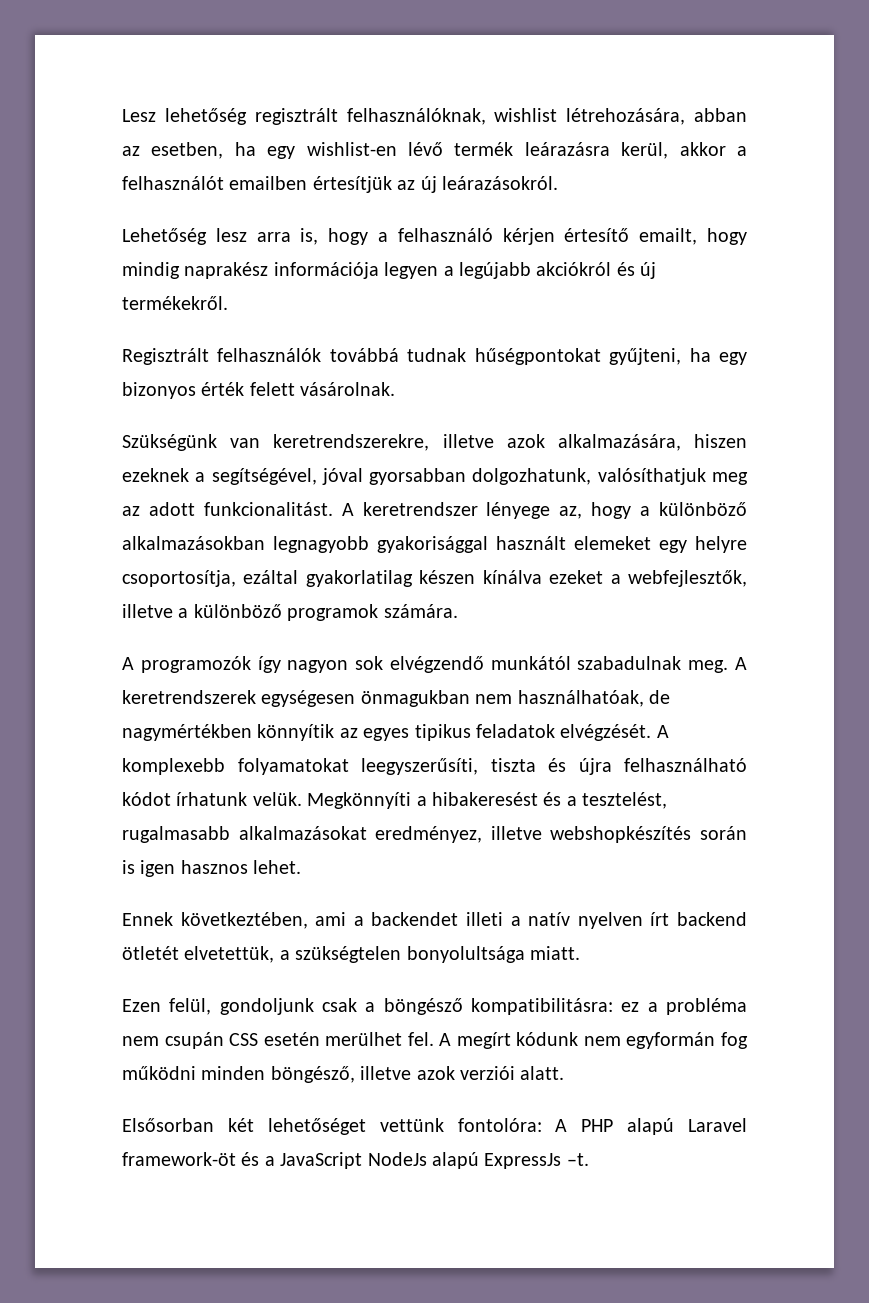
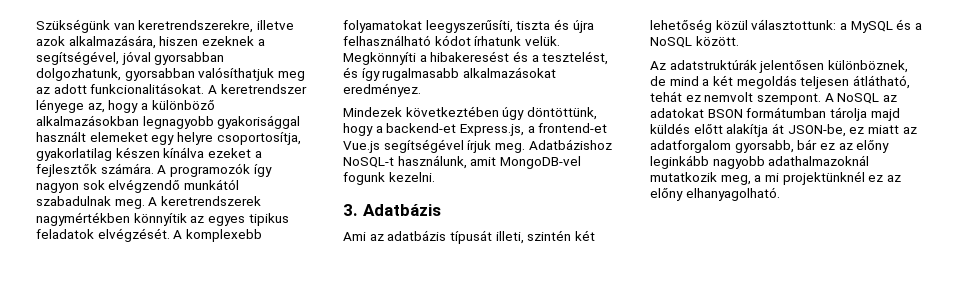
[122,108,747,125] [122,142,747,159] [122,176,558,193] [122,228,747,245] [122,262,657,279] [122,296,228,310] [122,348,747,365] [122,382,396,399] Lesz lehetőség regisztrált felhasználóknak, wishlist létrehozására, abban az esetben, ha egy wishlist-en lévő termék leárazásra kerül, akkor a felhasználót emailben értesítjük az új leárazásokról. // Lehetőség lesz arra is, hogy a felhasználó kérjen értesítő emailt, hogy mindig naprakész információja legyen a legújabb akciókról és új termékekről. // Regisztrált felhasználók továbbá tudnak hűségpontokat gyűjteni, ha egy bizonyos érték felett vásárolnak. // -> (36, 26) none
(592, 476) none -> [124,68,195,81] gyorsabban
[203,502,333,516] funkcionalitást. -> [90,83,205,94] funkcionalitásokat.
[243,570,299,584] ezáltal -> (301, 138) none
[628,570,747,587] [122,604,379,621] webfejlesztők, illetve a különböző programok -> [36,164,97,177] fejlesztők
(458, 611) // -> (154, 168) none
[261,690,670,707] egységesen önmagukban nem használhatóak, de -> (261, 201) none
[122,826,748,843] [122,860,302,877] [122,912,748,929] [122,946,580,963] [122,998,747,1015] [122,1032,749,1049] [122,1066,565,1083] [122,1118,747,1135] [122,1152,589,1169] rugalmasabb alkalmazásokat eredményez, illetve webshopkészítés során is igen hasznos lehet. // Ennek következtében, ami a backendet illeti a natív nyelven írt backend ötletét elvetettük, a szükségtelen bonyolultsága miatt. // Ezen felül, gondoljunk csak a böngésző kompatibilitásra: ez a probléma nem csupán CSS esetén merülhet fel. A megírt kódunk nem egyformán fog működni minden böngésző, illetve azok verziói alatt. // Elsősorban két lehetőséget vettünk fontolóra: A PHP alapú Laravel framework-öt és a JavaScript NodeJs alapú ExpressJs –t. -> [343,67,556,81] [343,83,421,97] [343,106,597,120] [343,123,608,136] [343,139,612,153] [343,155,581,169] [343,172,435,185] [343,204,441,216] [343,230,595,244] [650,19,922,33] [650,36,739,48] [650,59,908,73] [650,75,910,89] [650,91,897,105] [650,107,900,121] [650,123,917,137] [650,139,890,153] [650,155,870,169] [650,171,901,185] [650,187,780,201] és így rugalmasabb alkalmazásokat eredményez. // Mindezek következtében úgy döntöttünk, hogy a backend-et Express.js, a frontend-et Vue.js segítségével írjuk meg. Adatbázishoz NoSQL-t használunk, amit MongoDB-vel fogunk kezelni. // 3. Adatbázis // Ami az adatbázis típusát illeti, szintén két lehetőség közül választottunk: a MySQL és a NoSQL között. // Az adatstruktúrák jelentősen különböznek, de mind a két megoldás teljesen átlátható, tehát ez nemvolt szempont. A NoSQL az adatokat BSON formátumban tárolja majd küldés előtt alakítja át JSON-be, ez miatt az adatforgalom gyorsabb, bár ez az előny leginkább nagyobb adathalmazoknál mutatkozik meg, a mi projektünknél ez az előny elhanyagolható.

